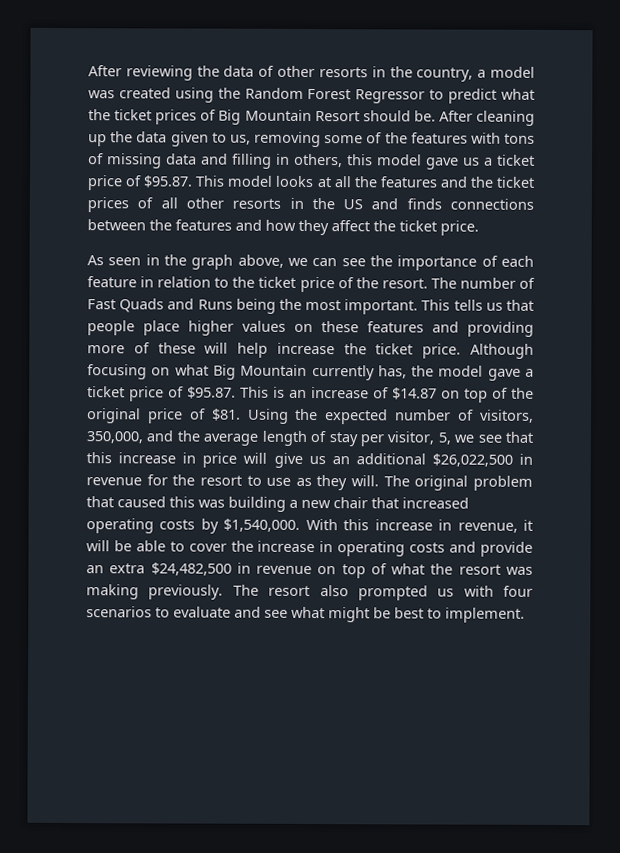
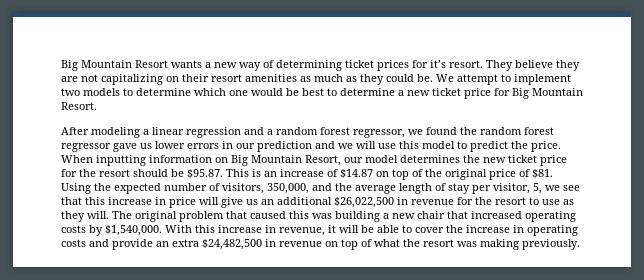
[88,65,535,82] [88,87,536,104] [88,109,536,126] [88,131,535,148] [88,153,535,170] [87,175,535,191] [87,197,534,213] [87,219,479,236] [87,254,534,271] [87,276,535,293] [87,298,534,315] [87,320,534,337] [87,342,534,359] [87,364,534,381] [87,386,184,402] After reviewing the data of other resorts in the country, a model was created using the Random Forest Regressor to predict what the ticket prices of Big Mountain Resort should be. After cleaning up the data given to us, removing some of the features with tons of missing data and filling in others, this model gave us a ticket price of $95.87. This model looks at all the features and the ticket prices of all other resorts in the US and finds connections between the features and how they affect the ticket price. // As seen in the graph above, we can see the importance of each feature in relation to the ticket price of the resort. The number of Fast Quads and Runs being the most important. This tells us that people place higher values on these features and providing more of these will help increase the ticket price. Although focusing on what Big Mountain currently has, the model gave a ticket price of -> [61,60,580,71] [61,74,571,85] [61,88,583,99] [61,102,97,110] [61,127,554,138] [61,141,561,152] [61,155,567,166] [61,169,184,177] Big Mountain Resort wants a new way of determining ticket prices for it’s resort. They believe they are not capitalizing on their resort amenities as much as they could be. We attempt to implement two models to determine which one would be best to determine a new ticket price for Big Mountain Resort. // After modeling a linear regression and a random forest regressor, we found the random forest regressor gave us lower errors in our prediction and we will use this model to predict the price. When inputting information on Big Mountain Resort, our model determines the new ticket price for the resort should be
[232,584,533,601] [86,606,525,623] The resort also prompted us with four scenarios to evaluate and see what might be best to implement. -> (580, 244) none

